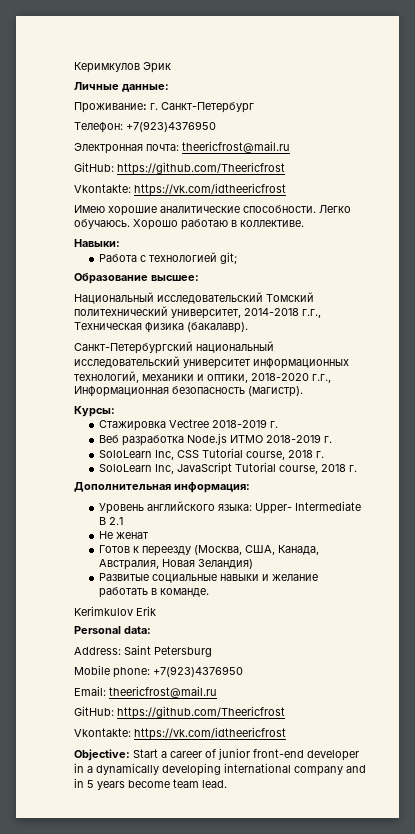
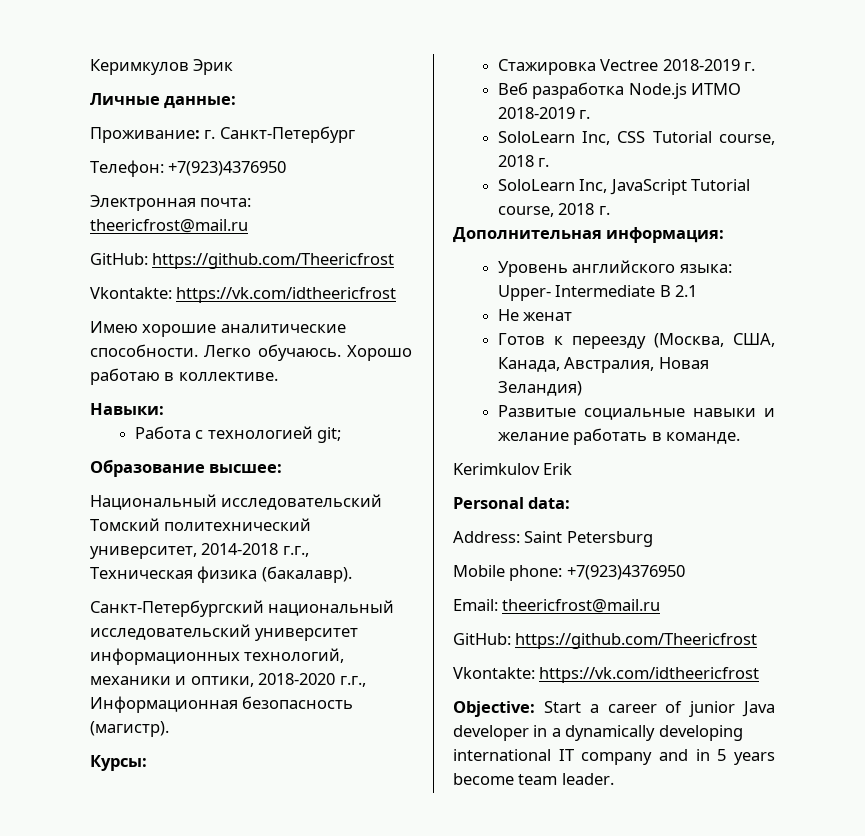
[253,749,304,758] front-end -> [742,701,775,717] Java
(291, 768) none -> [558,749,574,761] IT
[202,780,227,788] lead. -> [561,773,614,785] leader.

